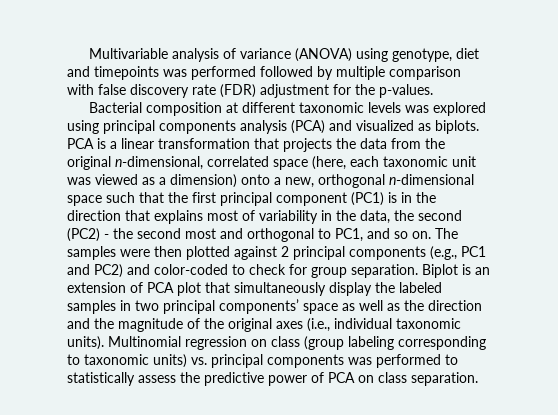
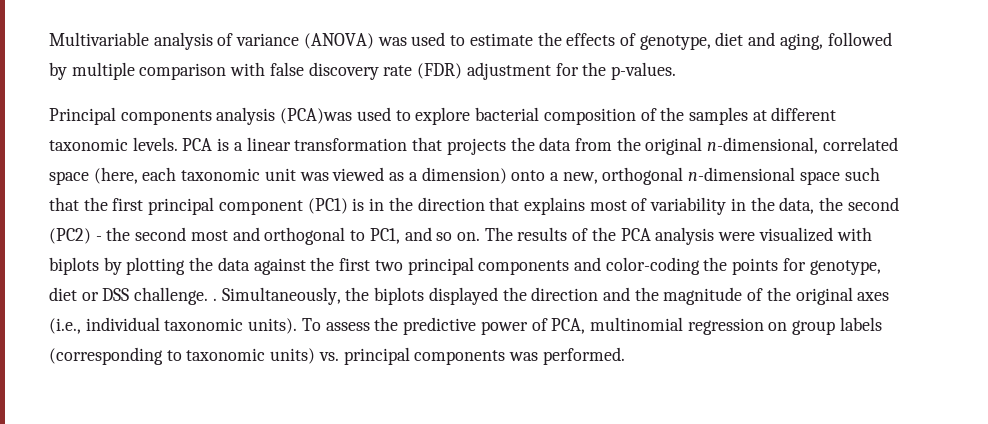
[356,48,480,62] [67,66,256,80] using genotype, diet and timepoints was performed -> [377,32,823,50] was used to estimate the effects of genotype, diet and aging,
[89,102,487,116] [67,120,479,134] Bacterial composition at different taxonomic levels was explored using principal components analysis (PCA) and visualized as biplots. -> [49,107,837,125] [49,137,178,151] Principal components analysis (PCA)was used to explore bacterial composition of the samples at different taxonomic levels.
[67,246,486,260] [67,264,490,278] [67,282,442,296] [67,299,400,314] samples were then plotted against 2 principal components (e.g., PC1 and PC2) and color-coded to check for group separation. Biplot is an extension of PCA plot that simultaneously display the labeled samples in two principal components’ space as well as -> [517,227,872,245] [49,257,881,275] [49,287,498,305] results of the PCA analysis were visualized with biplots by plotting the data against the first two principal components and color-coding the points for genotype, diet or DSS challenge. . Simultaneously, the biplots displayed
[108,336,486,350] Multinomial regression on class (group labeling corresponding -> [301,317,882,335] [49,347,163,365] To assess the predictive power of PCA, multinomial regression on group labels (corresponding
[376,354,458,368] [67,372,478,386] performed to statistically assess the predictive power of PCA on class separation. -> [542,347,625,365] performed.

